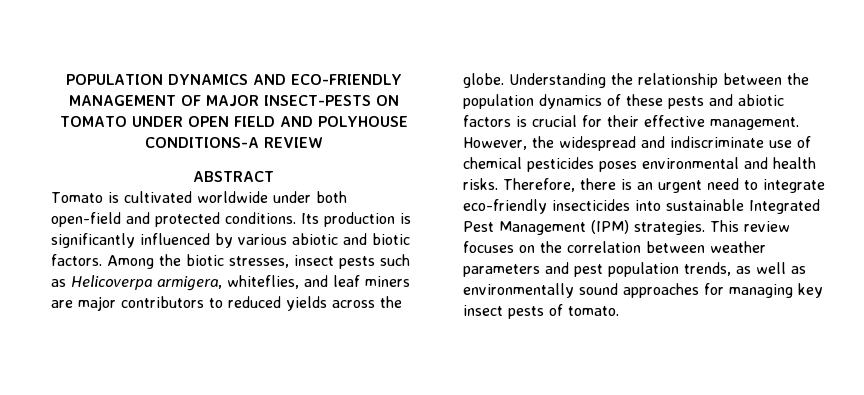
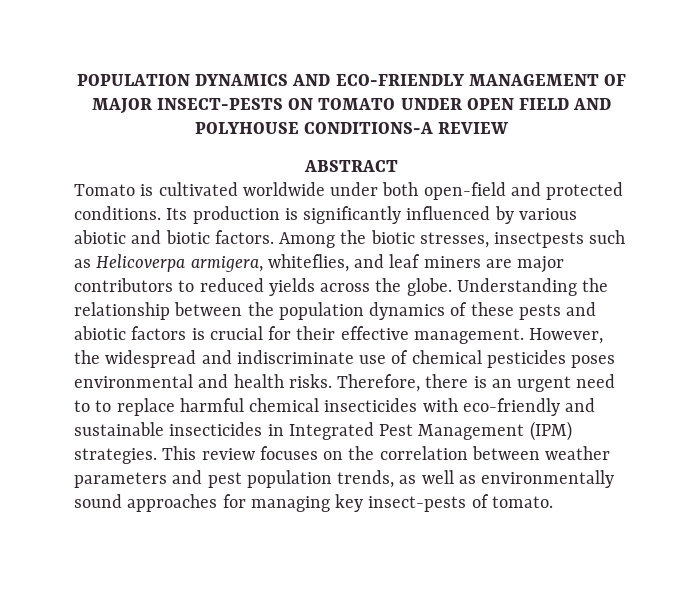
[294,255,375,269] insect pests -> [494,232,585,248] insectpests
[763,179,825,193] [463,199,744,214] integrate eco-friendly insecticides into sustainable -> [95,398,596,416] [74,422,284,436] to replace harmful chemical insecticides with eco-friendly and sustainable insecticides in
[463,305,544,319] insect pests -> [368,496,467,512] insect-pests

